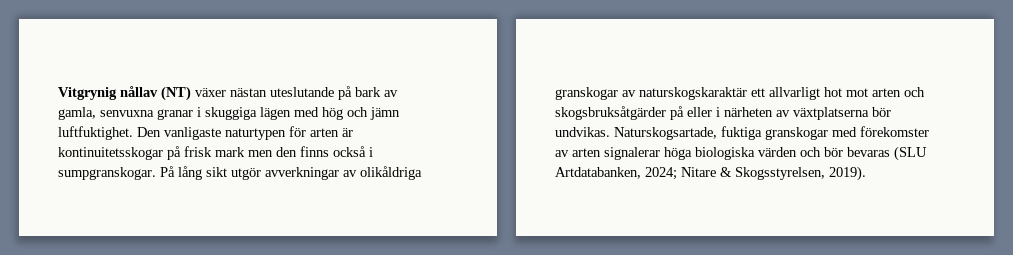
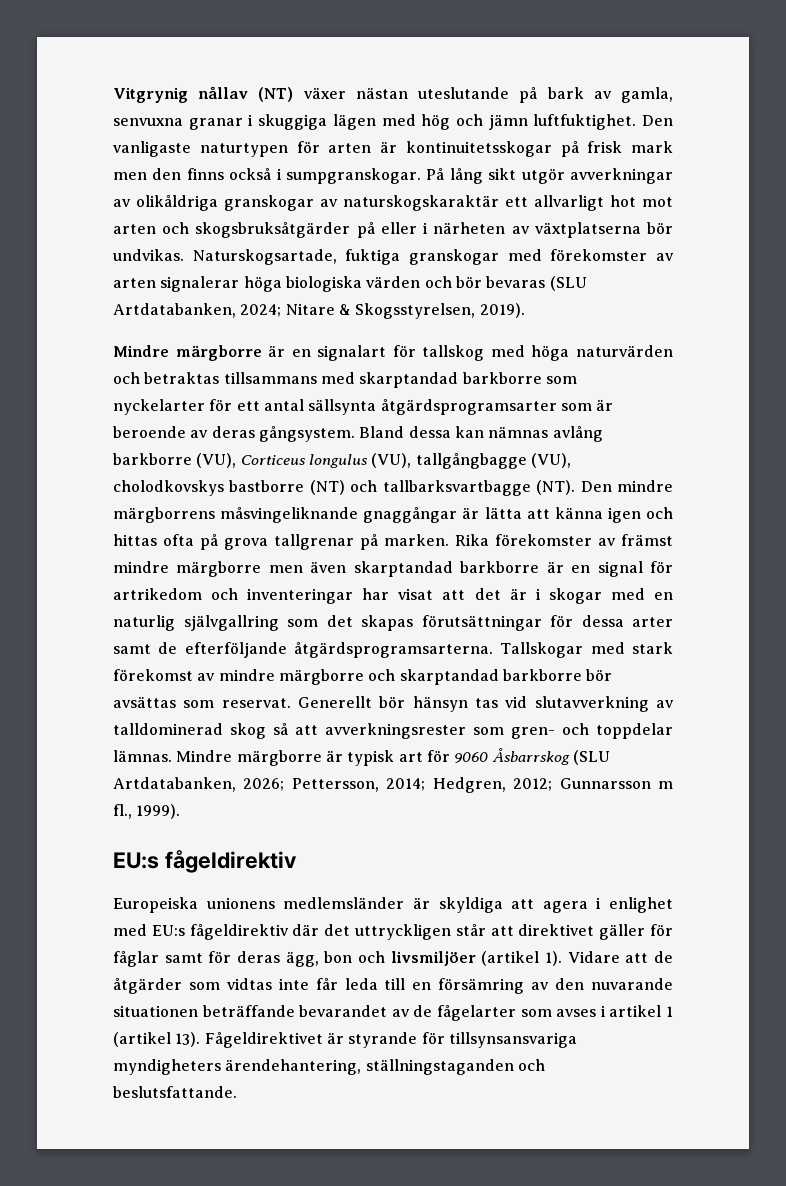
(866, 173) none -> [113,345,673,361] [113,372,577,388] [113,399,614,415] [113,426,603,442] [113,453,571,469] [113,480,673,496] [113,507,673,523] [113,534,673,550] [113,561,674,577] [113,588,674,604] [113,615,673,631] [113,642,673,658] [113,669,613,685] [113,696,674,712] [113,723,673,739] [113,748,610,766] [113,777,674,793] [113,804,181,819] [113,850,297,873] [113,897,673,913] [113,924,673,940] [113,951,673,967] [113,978,674,994] [113,1005,674,1021] [113,1032,577,1048] [113,1059,545,1075] [113,1086,237,1098] // Mindre märgborre är en signalart för tallskog med höga naturvärden och betraktas tillsammans med skarptandad barkborre som nyckelarter för ett antal sällsynta åtgärdsprogramsarter som är beroende av deras gångsystem. Bland dessa kan nämnas avlång barkborre (VU), Corticeus longulus (VU), tallgångbagge (VU), cholodkovskys bastborre (NT) och tallbarksvartbagge (NT). Den mindre märgborrens måsvingeliknande gnaggångar är lätta att känna igen och hittas ofta på grova tallgrenar på marken. Rika förekomster av främst mindre märgborre men även skarptandad barkborre är en signal för artrikedom och inventeringar har visat att det är i skogar med en naturlig självgallring som det skapas förutsättningar för dessa arter samt de efterföljande åtgärdsprogramsarterna. Tallskogar med stark förekomst av mindre märgborre och skarptandad barkborre bör avsättas som reservat. Generellt bör hänsyn tas vid slutavverkning av talldominerad skog så att avverkningsrester som gren- och toppdelar lämnas. Mindre märgborre är typisk art för 9060 Åsbarrskog (SLU Artdatabanken, 2026; Pettersson, 2014; Hedgren, 2012; Gunnarsson m fl., 1999). // EU:s fågeldirektiv // Europeiska unionens medlemsländer är skyldiga att agera i enlighet med EU:s fågeldirektiv där det uttryckligen står att direktivet gäller för fåglar samt för deras ägg, bon och livsmiljöer (artikel 1). Vidare att de åtgärder som vidtas inte får leda till en försämring av den nuvarande situationen beträffande bevarandet av de fågelarter som avses i artikel 1 (artikel 13). Fågeldirektivet är styrande för tillsynsansvariga myndigheters ärendehantering, ställningstaganden och beslutsfattande.

